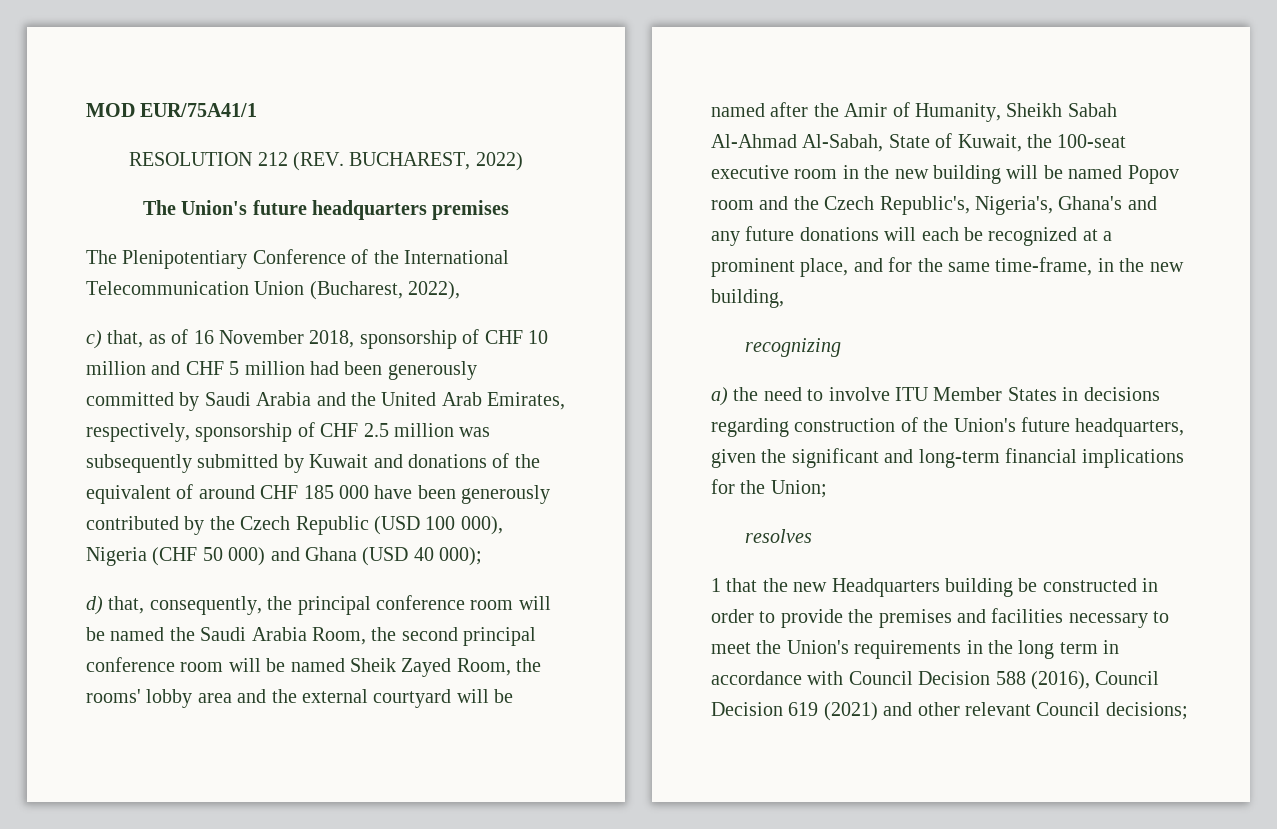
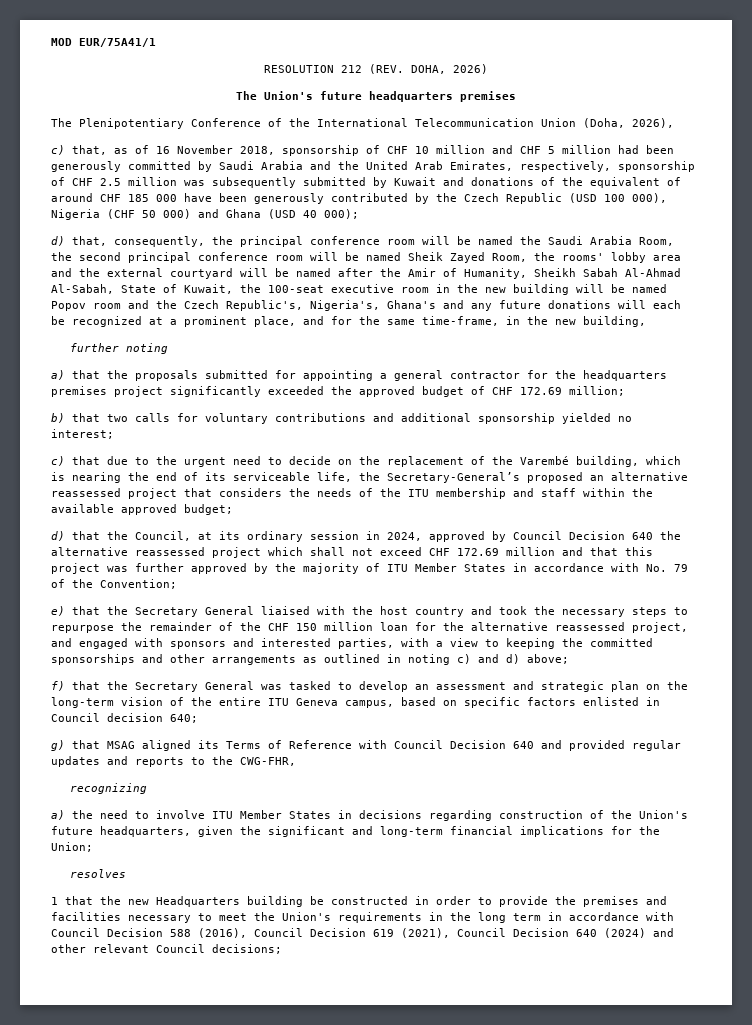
[349,152,523,171] BUCHAREST, 2022) -> [411,64,488,74] DOHA, 2026)
[309,281,461,300] (Bucharest, 2022), -> [583,118,674,128] (Doha, 2026),
(784, 298) none -> [69,343,168,354] [51,370,667,381] [51,386,625,397] [51,413,632,424] [51,429,114,439] [51,456,681,467] [51,472,688,483] [51,488,653,499] [51,504,233,515] [51,531,681,542] [51,547,653,558] [51,563,688,574] [51,579,177,589] [51,606,688,617] [51,622,688,633] [51,638,653,649] [51,654,569,665] [51,681,688,692] [51,697,660,708] [51,713,198,723] [51,740,681,751] [51,756,296,767] // further noting // a) that the proposals submitted for appointing a general contractor for the headquarters premises project significantly exceeded the approved budget of CHF 172.69 million; // b) that two calls for voluntary contributions and additional sponsorship yielded no interest; // c) that due to the urgent need to decide on the replacement of the Varembé building, which is nearing the end of its serviceable life, the Secretary-General’s proposed an alternative reassessed project that considers the needs of the ITU membership and staff within the available approved budget; // d) that the Council, at its ordinary session in 2024, approved by Council Decision 640 the alternative reassessed project which shall not exceed CHF 172.69 million and that this project was further approved by the majority of ITU Member States in accordance with No. 79 of the Convention; // e) that the Secretary General liaised with the host country and took the necessary steps to repurpose the remainder of the CHF 150 million loan for the alternative reassessed project, and engaged with sponsors and interested parties, with a view to keeping the committed sponsorships and other arrangements as outlined in noting c) and d) above; // f) that the Secretary General was tasked to develop an assessment and strategic plan on the long-term vision of the entire ITU Geneva campus, based on specific factors enlisted in Council decision 640; // g) that MSAG aligned its Terms of Reference with Council Decision 640 and provided regular updates and reports to the CWG-FHR,
[823,702,878,721] (2021) -> [401,928,646,938] (2021), Council Decision 640 (2024)

